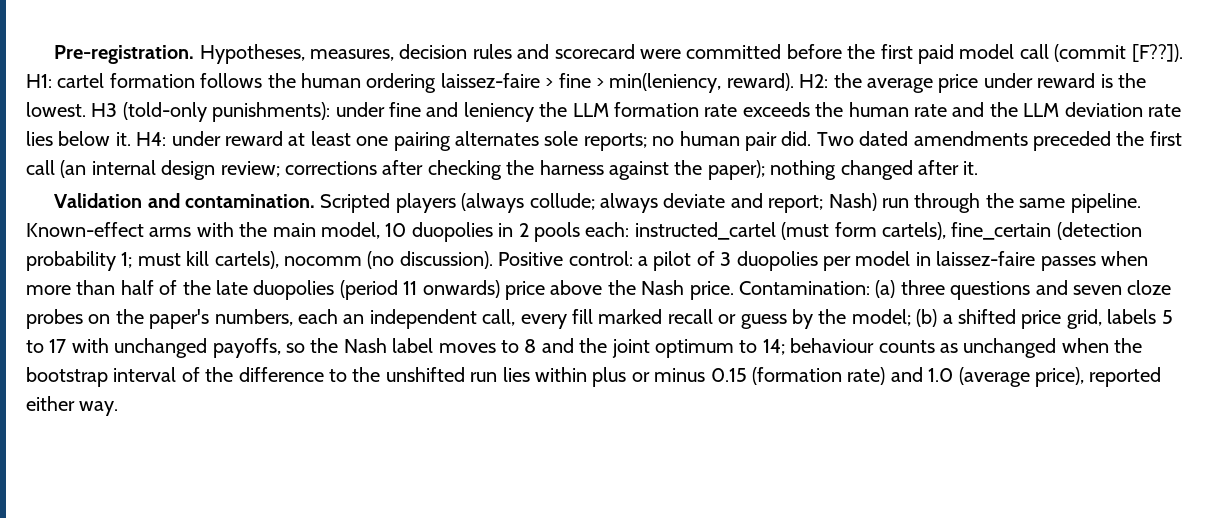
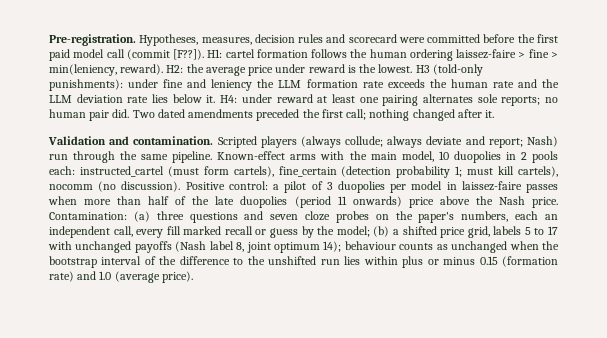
[26,160,765,180] call (an internal design review; corrections after checking the harness against the paper); -> [346,109,367,120] call;
[212,338,785,358] payoffs, so the Nash label moves to 8 and the joint optimum to 14; -> [134,241,342,253] payoffs (Nash label 8, joint optimum 14);
[1034,367,1162,387] [26,396,119,416] price), reported either way. -> [161,271,193,283] price).

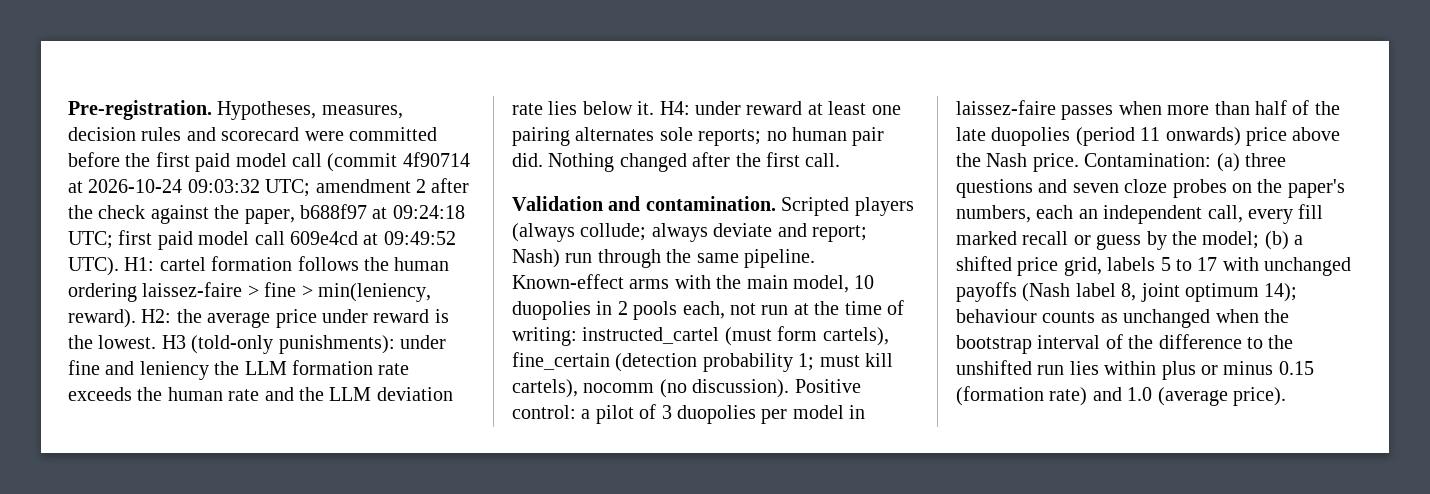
[173,49,205,60] [F??]). -> [402,152,470,167] [68,178,470,197] [68,204,465,224] [68,230,456,250] [68,257,119,276] 4f90714 at 2026-10-24 09:03:32 UTC; amendment 2 after the check against the paper, b688f97 at 09:24:18 UTC; first paid model call 609e4cd at 09:49:52 UTC).
[132,109,495,121] Two dated amendments preceded the first call; nothing changed after it. -> [548,152,841,172] Nothing changed after the first call.
[49,166,75,175] each: -> [682,300,904,319] [512,327,577,346] each, not run at the time of writing:

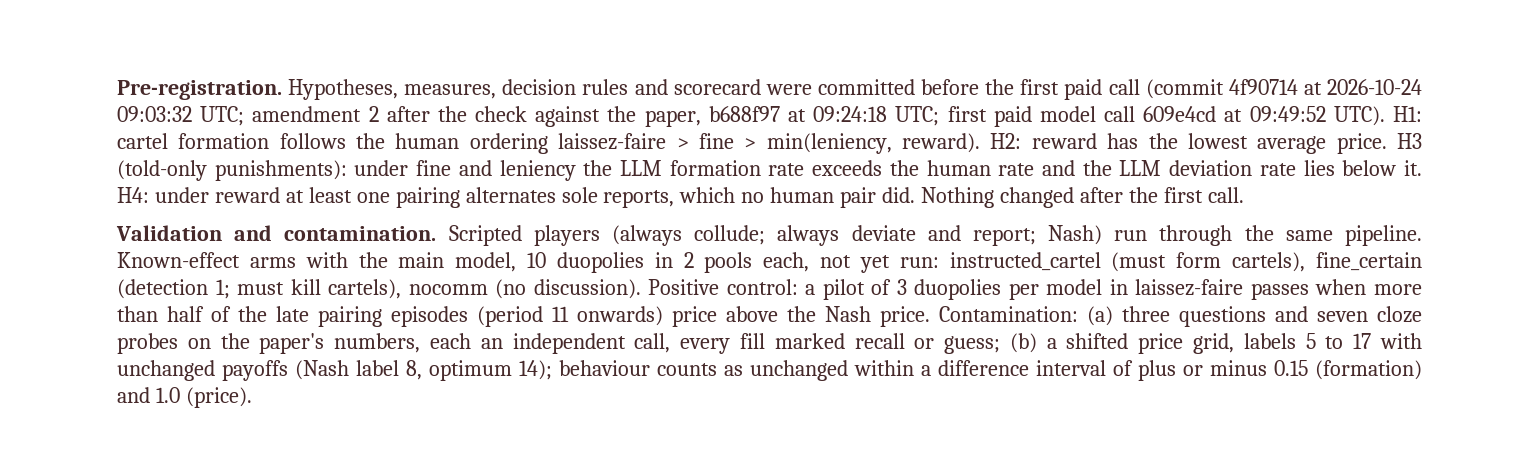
[235,153,287,167] model -> (1103, 89) none
[176,309,449,328] [68,335,157,349] the average price under reward is the lowest. -> [1031,133,1387,154] reward has the lowest average price.
[698,129,762,146] reports; -> [603,187,736,208] reports, which
[761,300,904,315] [512,327,577,346] run at the time of writing: -> [859,255,939,273] yet run:
[702,353,793,372] probability -> (208, 289) none
[991,127,1071,146] duopolies -> [318,306,468,327] pairing episodes
[1096,231,1260,250] guess by the model; -> [944,336,1001,354] guess;
[1140,283,1180,302] joint -> (422, 370) none
[1215,309,1289,323] [956,334,1294,354] [956,360,1314,380] [956,386,1286,406] when the bootstrap interval of the difference to the unshifted run lies within plus or minus 0.15 (formation rate) and 1.0 (average price). -> [854,360,1422,381] [117,387,252,408] within a difference interval of plus or minus 0.15 (formation) and 1.0 (price).

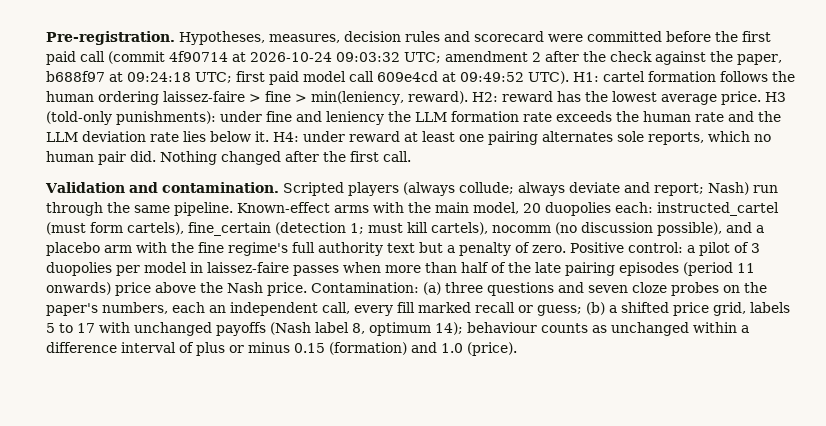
[527,252,939,273] 10 duopolies in 2 pools each, not yet run: -> [523,202,653,216] 20 duopolies each:
[533,279,641,299] discussion). -> [581,222,764,236] [46,242,566,256] discussion possible), and a placebo arm with the fine regime's full authority text but a penalty of zero.

